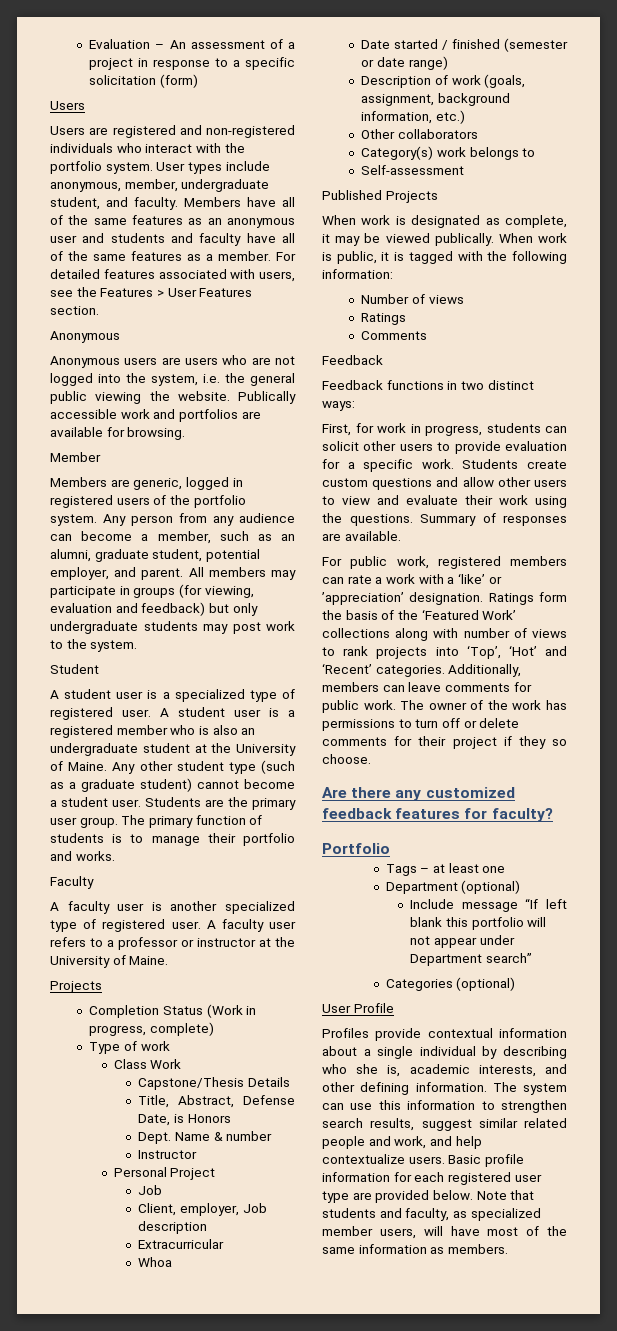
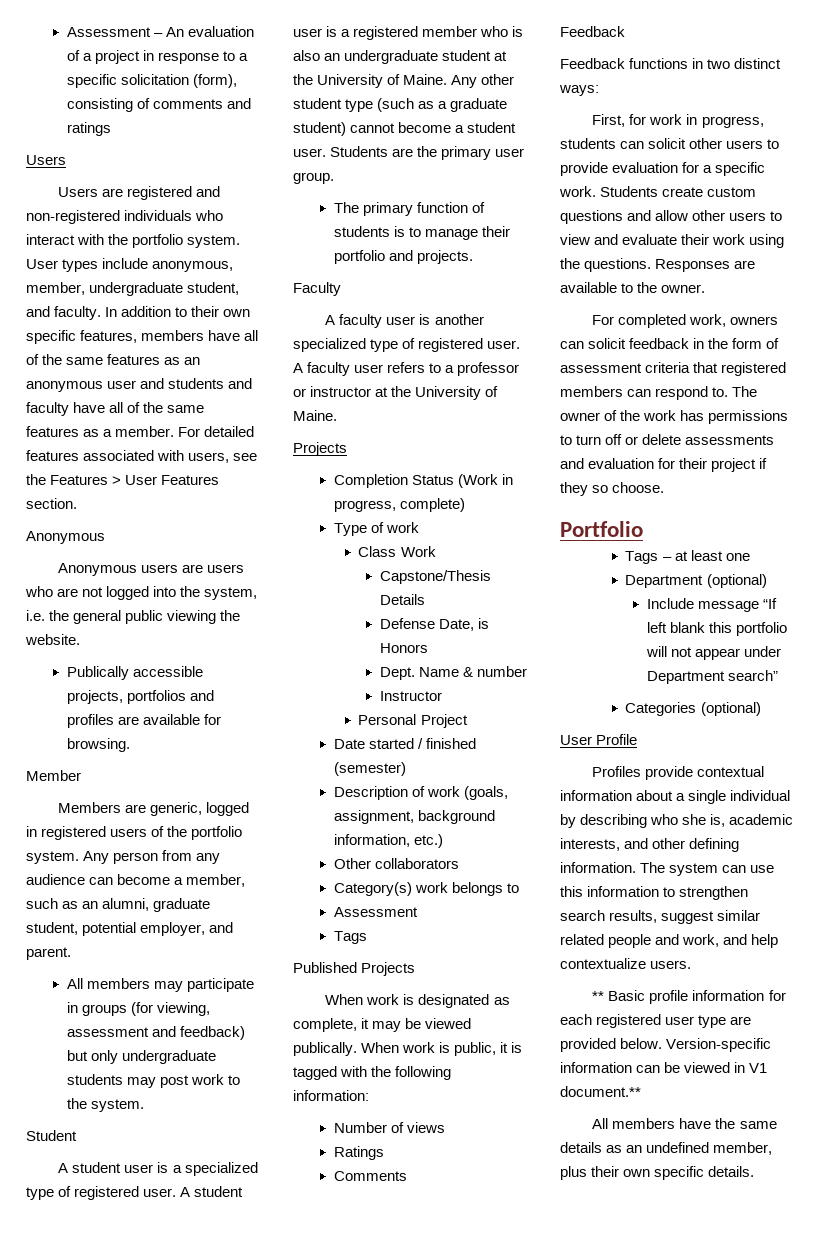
[89,39,151,49] Evaluation -> [66,27,151,37] Assessment
[190,40,265,49] assessment -> [188,26,255,37] evaluation
[159,74,198,88] (form) -> [193,74,238,88] [66,98,252,112] [66,122,111,136] (form), consisting of comments and ratings
[184,197,241,207] Members -> [105,306,251,317] [26,330,205,344] In addition to their own specific features, members
(230, 396) none -> (80, 639) //
[120,409,238,422] work and portfolios -> [66,690,215,704] [66,714,114,728] projects, portfolios and profiles
(184, 574) none -> (71, 953) //
[50,603,112,613] evaluation -> [66,1027,149,1037] assessment
(118, 822) none -> (334, 178) //
[75,851,115,861] works. -> [417,250,474,264] projects.
[138,1095,235,1108] Title, Abstract, -> (425, 599) none
[138,1185,163,1195] [138,1203,267,1216] [138,1221,208,1234] [138,1239,225,1249] [138,1257,173,1267] // Job // Client, employer, Job description // Extracurricular // Whoa -> (468, 721) none
[504,38,568,52] [361,56,448,70] (semester or date range) -> [333,762,406,776] (semester)
[361,165,465,175] Self-assessment -> [333,907,418,917] [333,931,367,944] Assessment // Tags
[420,513,567,526] [322,531,401,541] [322,556,567,569] [322,573,502,584] [322,592,567,605] [322,609,517,620] [322,628,567,641] [322,645,567,659] [322,663,522,677] [322,682,532,692] [322,700,396,713] Summary of responses are available. // For public work, registered members can rate a work with a ‘like’ or ’appreciation’ designation. Ratings form the basis of the ‘Featured Work’ collections along with number of views to rank projects into ‘Top’, ‘Hot’ and ‘Recent’ categories. Additionally, members can leave comments for public work. -> [655,259,756,272] [560,282,706,293] [592,314,779,328] [560,338,780,349] [560,362,787,376] [560,386,729,400] Responses are available to the owner. // For completed work, owners can solicit feedback in the form of assessment criteria that registered members can respond to.
[322,737,387,746] comments -> [685,435,775,445] [560,458,655,469] assessments and evaluation
[322,787,515,801] [322,808,553,822] // Are there any customized feedback features for faculty? -> (665, 487) none
(445, 1160) none -> [592,991,605,1001] // **
[476,1190,535,1200] [322,1208,541,1221] [322,1226,567,1239] [322,1244,508,1254] Note that students and faculty, as specialized member users, will have most of the same information as members. -> [666,1038,772,1052] [560,1062,768,1073] [560,1086,641,1097] [592,1118,777,1129] [560,1142,773,1155] [560,1166,755,1180] Version-specific information can be viewed in V1 document.** // All members have the same details as an undefined member, plus their own specific details.

